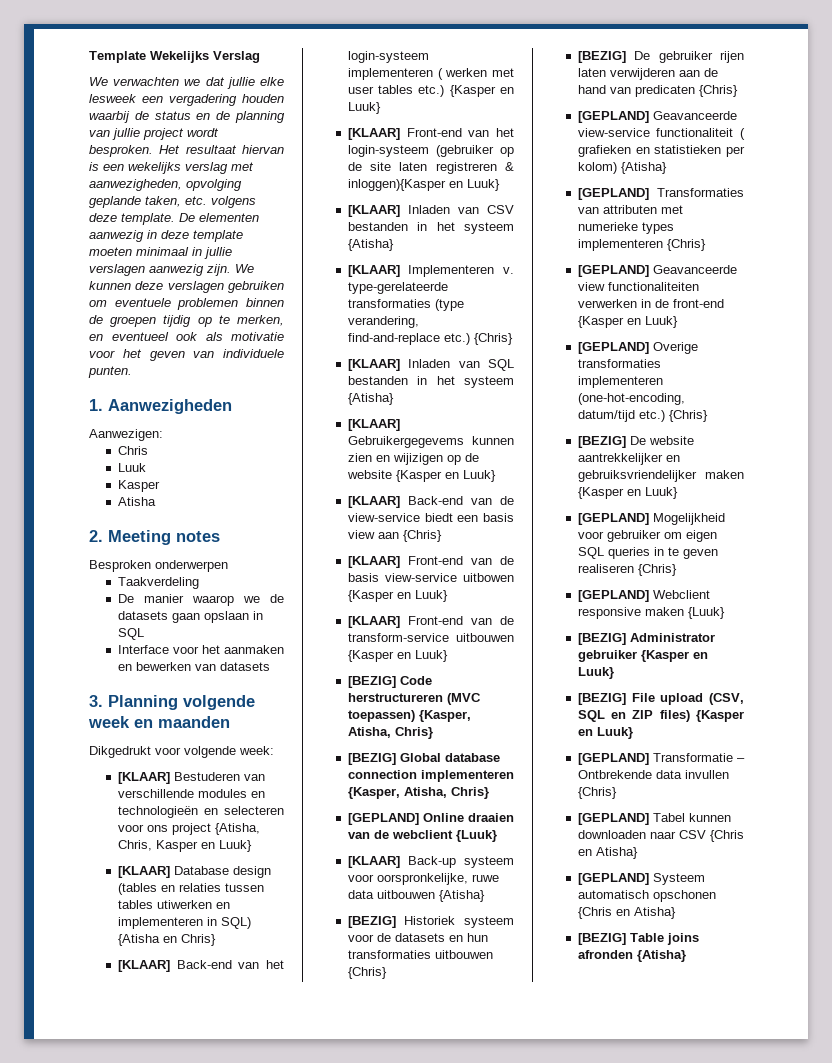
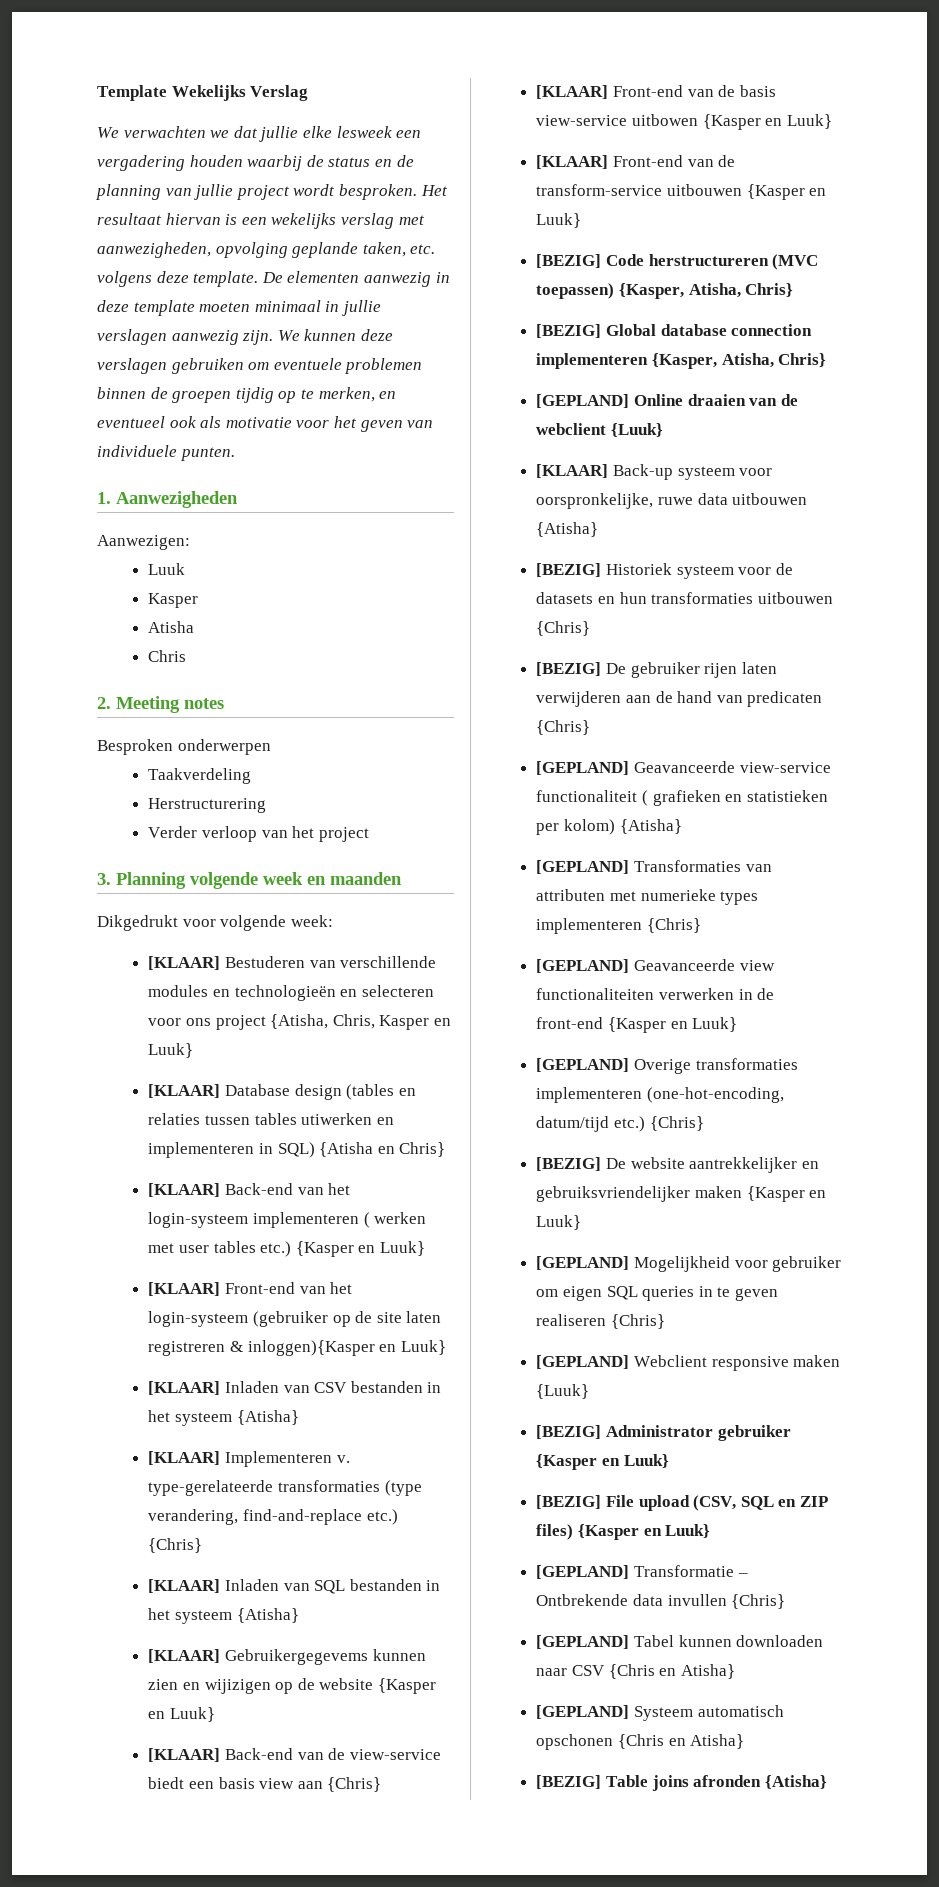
[117,446,148,455] // Chris -> (190, 542) none
(156, 501) none -> [148,650,187,662] // Chris
[117,594,284,606] [117,611,263,623] [117,628,144,640] [117,645,284,654] [117,662,270,671] De manier waarop we de datasets gaan opslaan in SQL // Interface voor het aanmaken en bewerken van datasets -> [148,798,267,813] [148,826,369,842] Herstructurering // Verder verloop van het project

